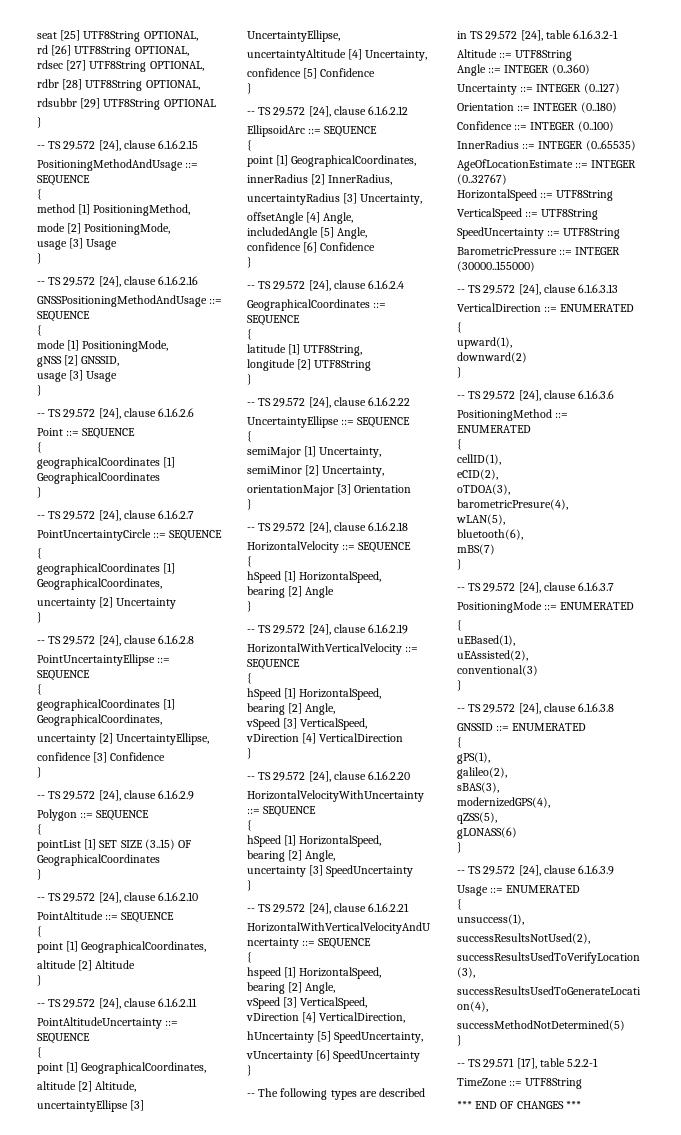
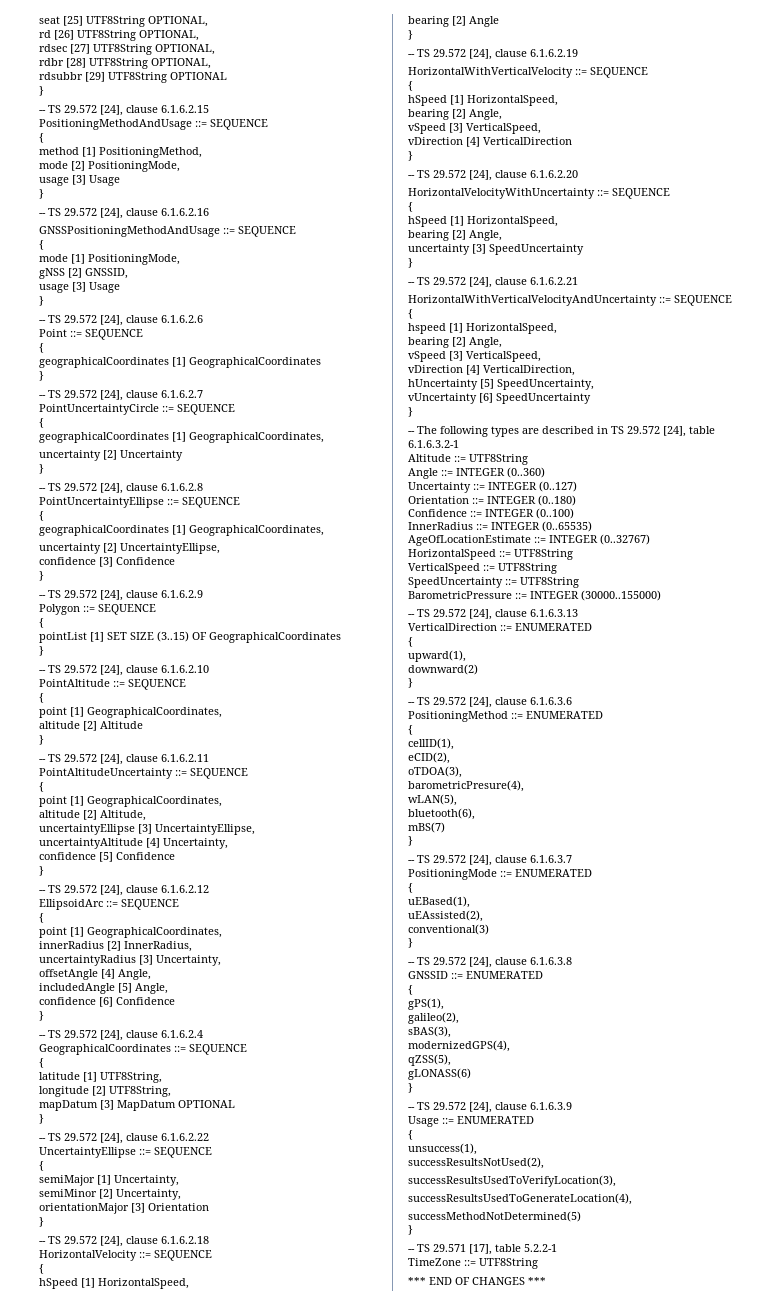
[314,360,372,371] UTF8String -> [109,1086,171,1097] [39,1100,235,1111] UTF8String, // mapDatum [3] MapDatum OPTIONAL

